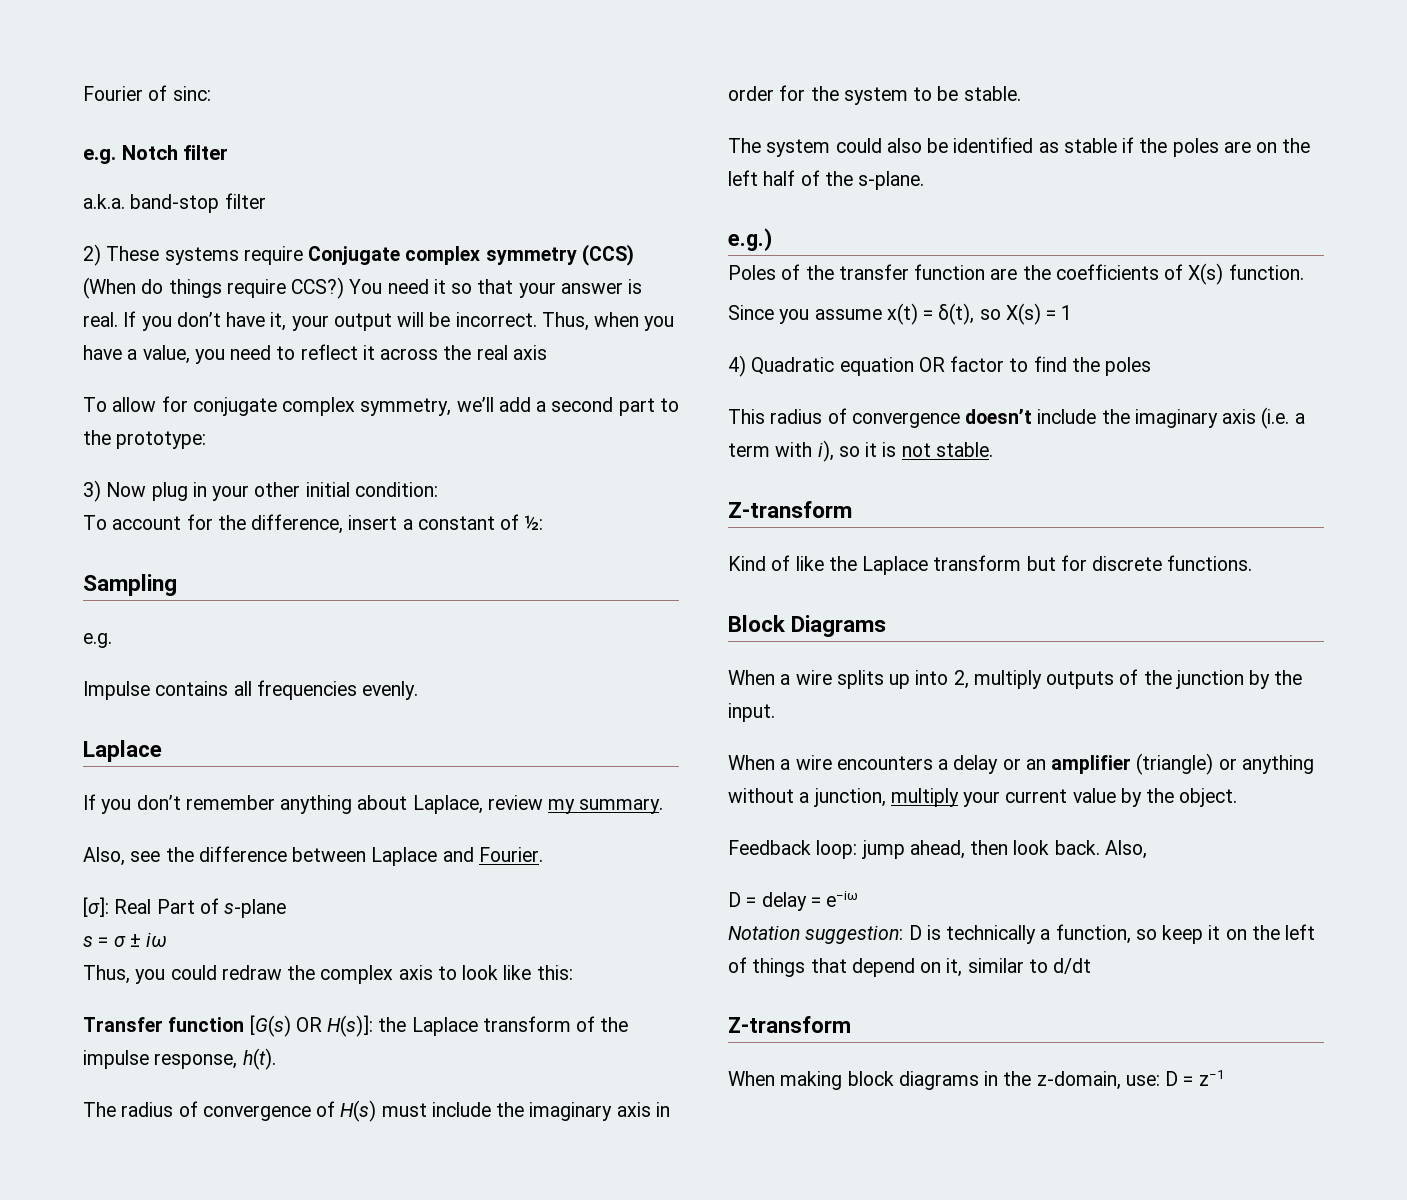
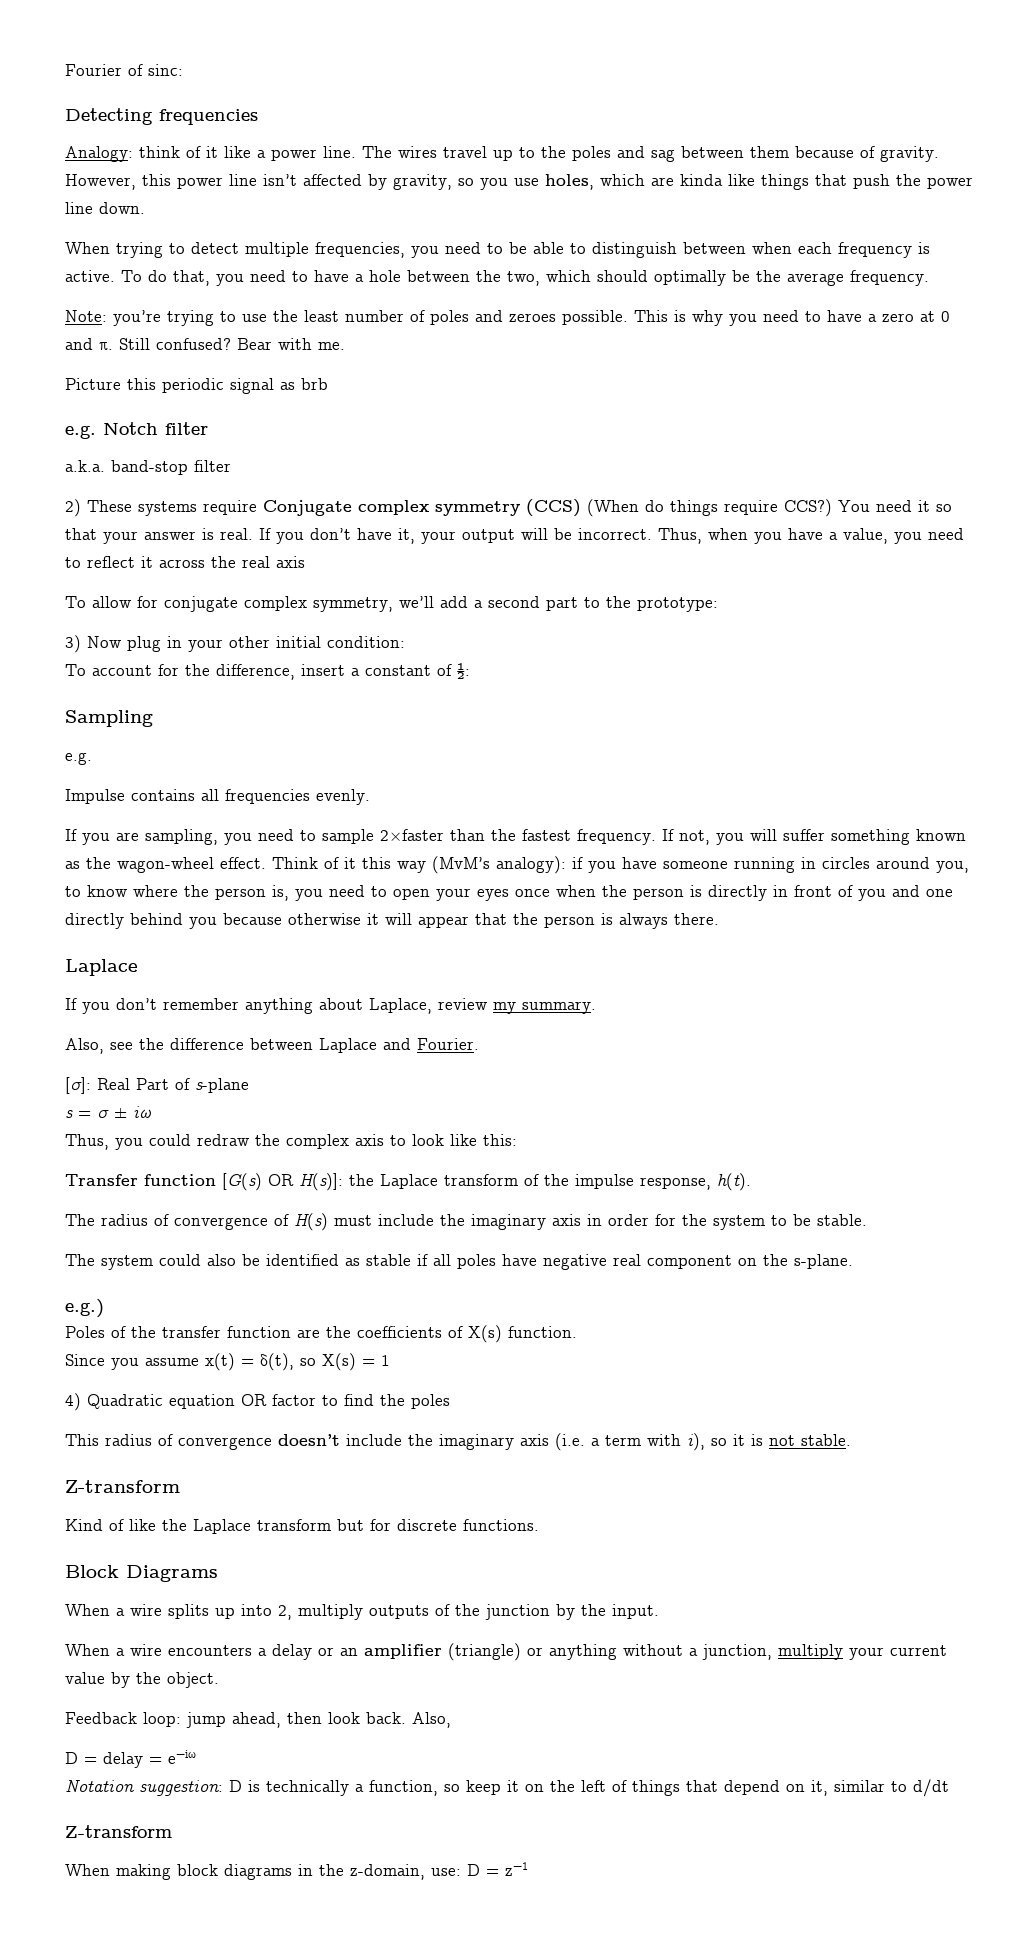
(211, 93) none -> [65,108,258,125] [65,146,939,162] [65,174,973,190] [65,202,145,214] [65,242,930,258] [65,270,929,286] [65,310,950,326] [65,338,345,351] [65,378,328,394] // Detecting frequencies // Analogy: think of it like a power line. The wires travel up to the poles and sag between them because of gravity. However, this power line isn’t affected by gravity, so you use holes, which are kinda like things that push the power line down. // When trying to detect multiple frequencies, you need to be able to distinguish between when each frequency is active. To do that, you need to have a hole between the two, which should optimally be the average frequency. // Note: you’re trying to use the least number of poles and zeroes possible. This is why you need to have a zero at 0 and π. Still confused? Bear with me. // Picture this periodic signal as brb
(419, 690) none -> [65,829,966,845] [65,856,969,874] [65,885,953,901] [65,913,719,929] // If you are sampling, you need to sample 2×faster than the fastest frequency. If not, you will suffer something known as the wagon-wheel effect. Think of it this way (MvM’s analogy): if you have someone running in circles around you, to know where the person is, you need to open your eyes once when the person is directly in front of you and one directly behind you because otherwise it will appear that the person is always there.
[1139,138,1311,157] [728,170,820,186] the poles are on the left half of -> [433,1254,757,1270] all poles have negative real component on

